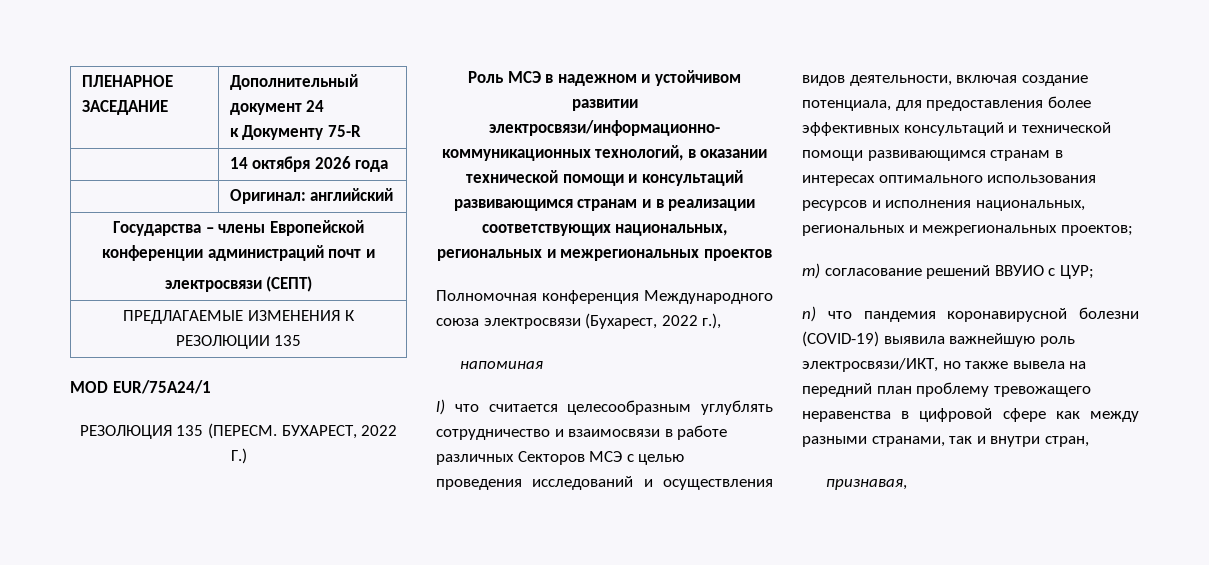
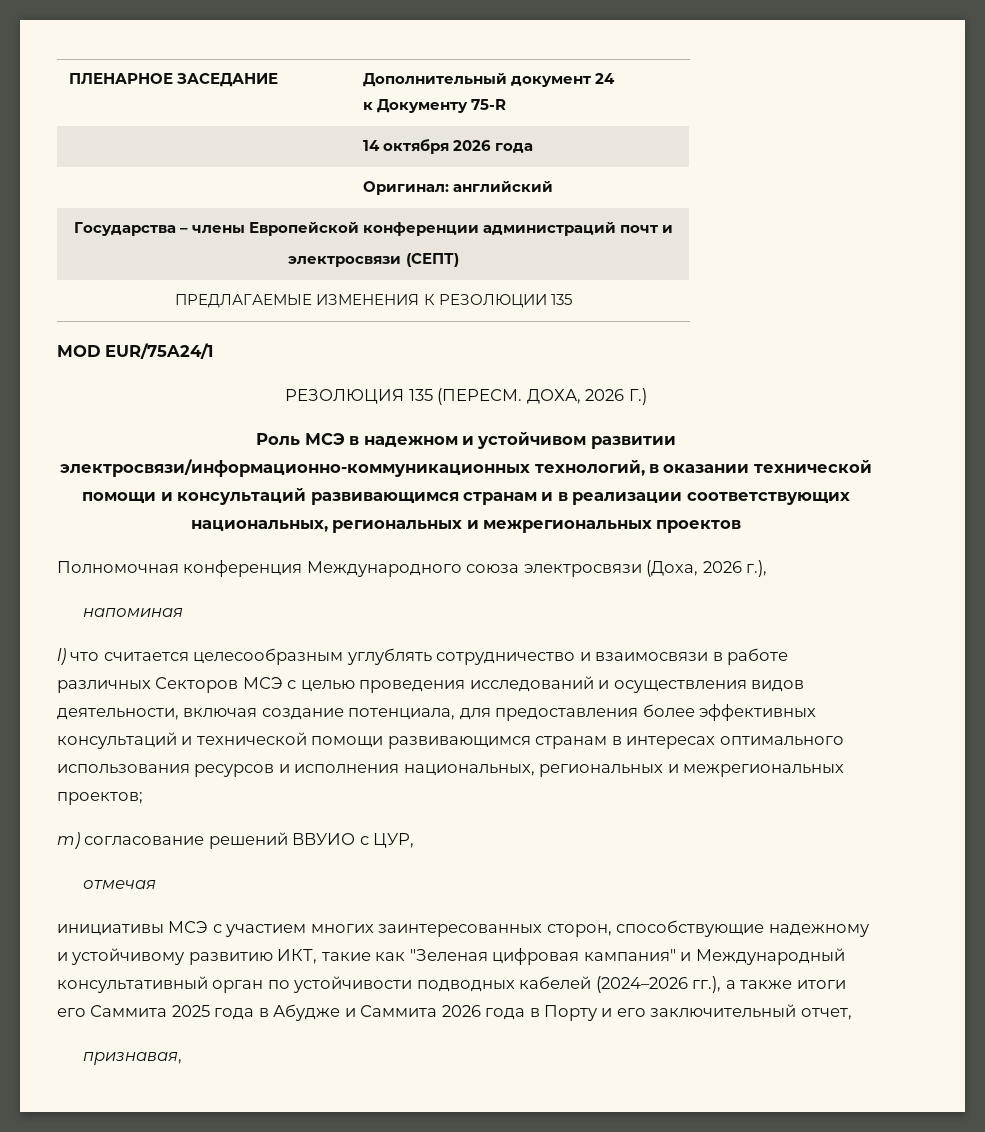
[281,425,398,439] БУХАРЕСТ, 2022 -> [526,389,625,404] ДОХА, 2026
[585,313,698,329] (Бухарест, 2022 -> [646,560,742,577] (Доха, 2026
[1059,265,1094,279] [802,306,1139,322] [802,331,1075,347] [802,358,1087,372] [802,382,1091,397] [802,408,1139,422] [802,436,1089,447] ЦУР; // n) что пандемия коронавирусной болезни (COVID-19) выявила важнейшую роль электросвязи/ИКТ, но также вывела на передний план проблему тревожащего неравенства в цифровой сфере как между разными странами, так и внутри стран, -> [373,833,415,848] [83,880,157,889] [57,920,870,937] [57,948,845,965] [57,976,846,993] [57,1004,852,1021] ЦУР, // отмечая // инициативы МСЭ с участием многих заинтересованных сторон, способствующие надежному и устойчивому развитию ИКТ, такие как "Зеленая цифровая кампания" и Международный консультативный орган по устойчивости подводных кабелей (2024–2026 гг.), а также итоги его Саммита 2025 года в Абудже и Саммита 2026 года в Порту и его заключительный отчет,

